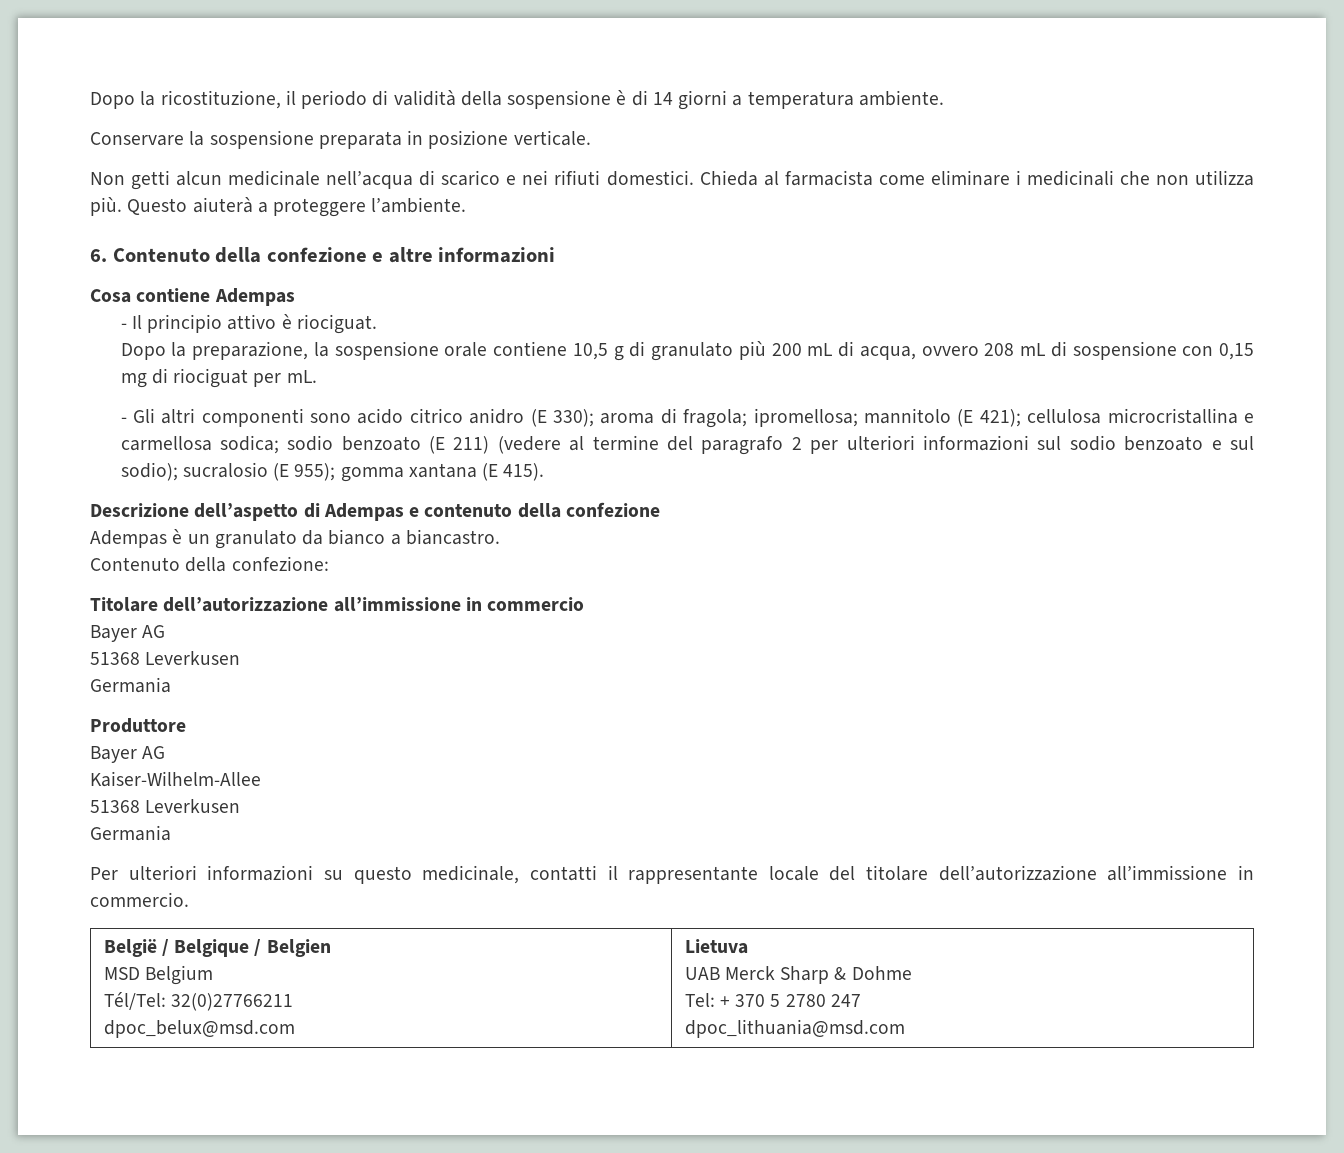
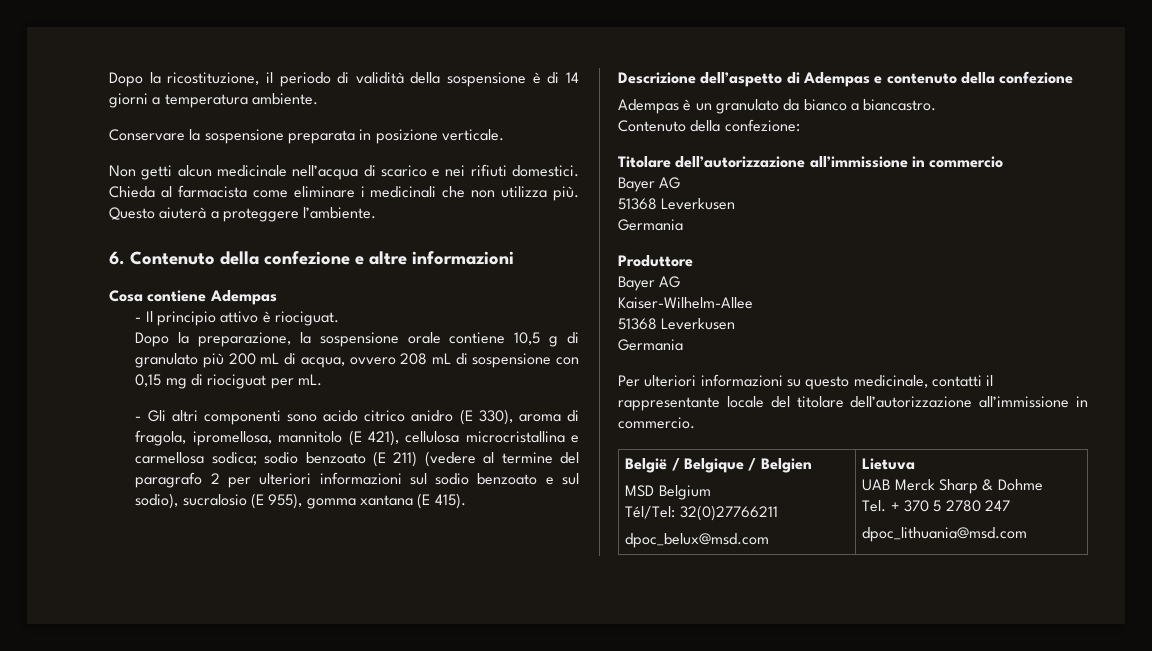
[553,409,595,427] 330); -> [478,409,513,425] 330),
[683,408,858,428] fragola; ipromellosa; -> [135,430,272,446] fragola, ipromellosa,
[979,409,1021,427] 421); -> [367,430,399,446] 421),
[120,462,178,481] sodio); -> [135,493,179,509] sodio),
[294,463,336,481] 955); -> [268,493,303,509] 955),
[684,993,715,1007] Tel: -> [862,500,887,512] Tel.

